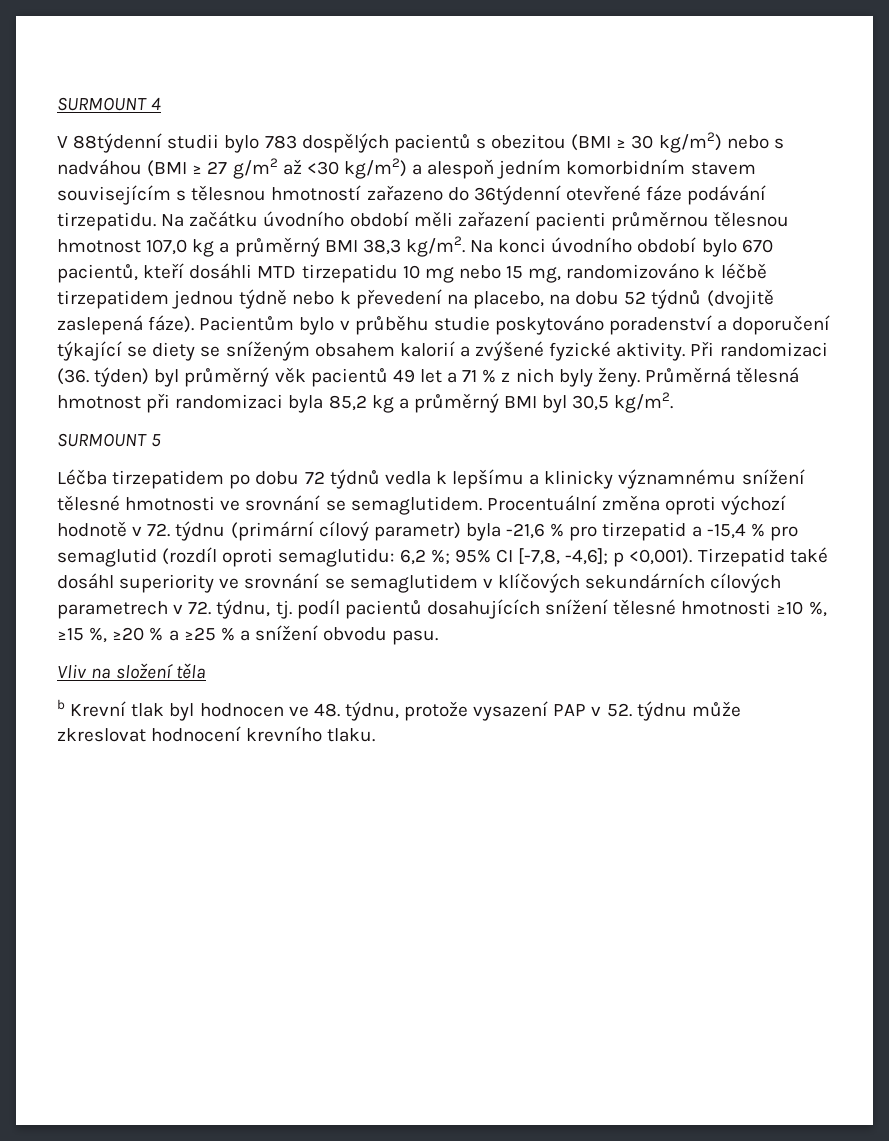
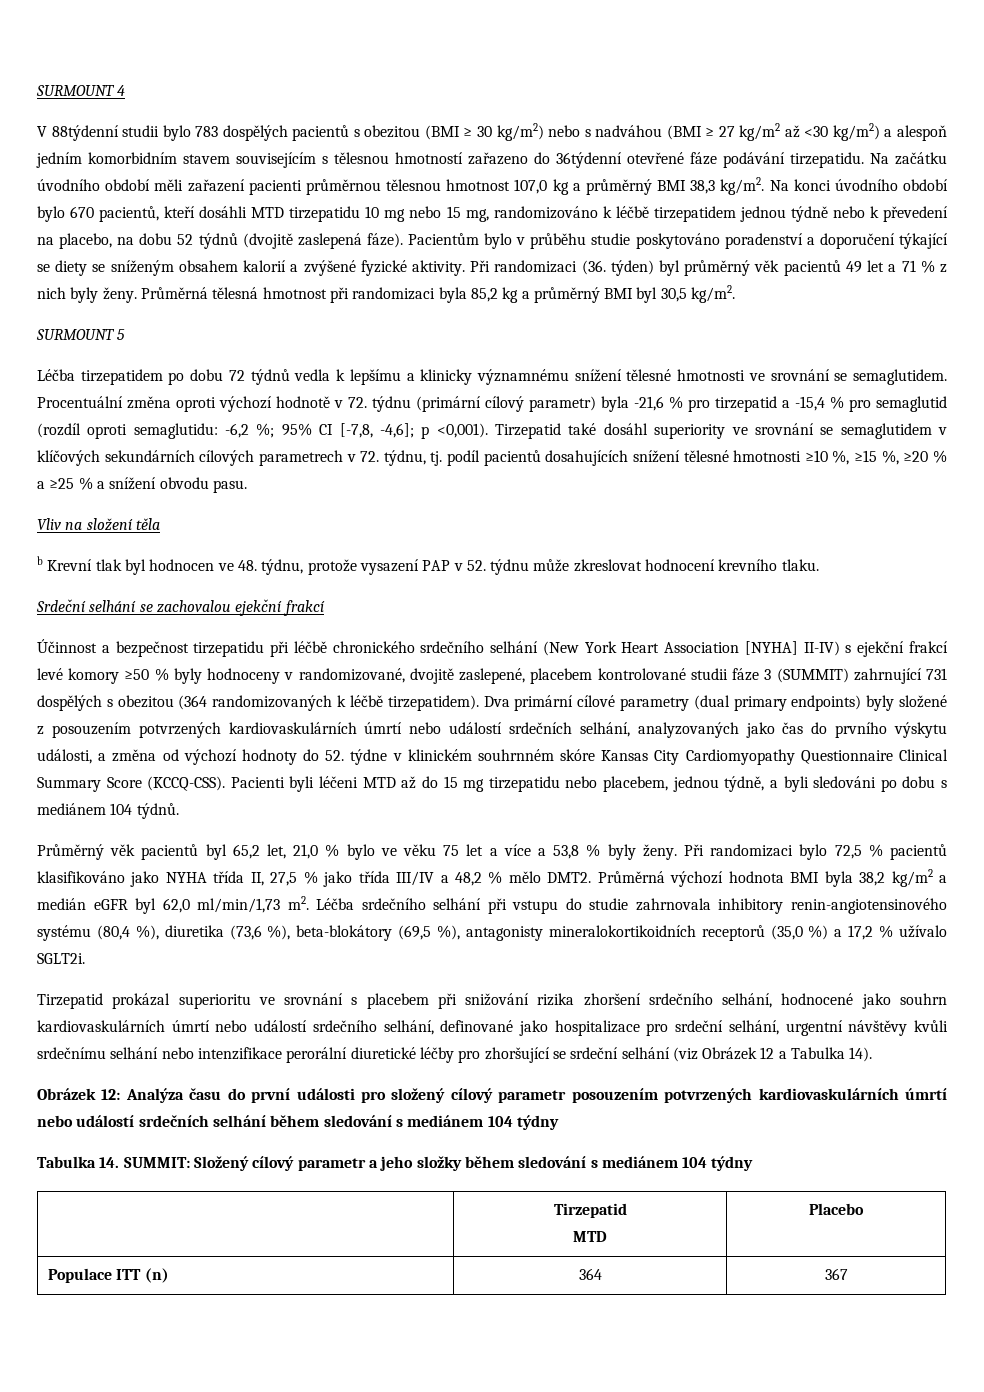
[232,158,278,179] g/m2 -> [739,123,781,141] kg/m2
[399,549,426,565] 6,2 -> [225,423,250,438] -6,2
(376, 735) none -> [36,599,325,616] [37,639,948,657] [37,668,948,684] [37,695,947,711] [37,722,948,738] [37,749,948,765] [37,776,947,792] [37,803,179,819] [37,844,948,860] [37,869,948,887] [37,896,947,914] [37,925,947,941] [37,953,85,964] [37,993,947,1009] [37,1020,948,1036] [37,1047,873,1063] [37,1088,948,1103] [37,1115,559,1130] [37,1156,754,1171] [553,1203,627,1218] [573,1231,607,1242] [809,1203,864,1215] [47,1268,169,1283] [578,1268,602,1280] [824,1268,848,1280] // Srdeční selhání se zachovalou ejekční frakcí // Účinnost a bezpečnost tirzepatidu při léčbě chronického srdečního selhání (New York Heart Association [NYHA] II-IV) s ejekční frakcí levé komory ≥50 % byly hodnoceny v randomizované, dvojitě zaslepené, placebem kontrolované studii fáze 3 (SUMMIT) zahrnující 731 dospělých s obezitou (364 randomizovaných k léčbě tirzepatidem). Dva primární cílové parametry (dual primary endpoints) byly složené z posouzením potvrzených kardiovaskulárních úmrtí nebo událostí srdečních selhání, analyzovaných jako čas do prvního výskytu události, a změna od výchozí hodnoty do 52. týdne v klinickém souhrnném skóre Kansas City Cardiomyopathy Questionnaire Clinical Summary Score (KCCQ-CSS). Pacienti byli léčeni MTD až do 15 mg tirzepatidu nebo placebem, jednou týdně, a byli sledováni po dobu s mediánem 104 týdnů. // Průměrný věk pacientů byl 65,2 let, 21,0 % bylo ve věku 75 let a více a 53,8 % byly ženy. Při randomizaci bylo 72,5 % pacientů klasifikováno jako NYHA třída II, 27,5 % jako třída III/IV a 48,2 % mělo DMT2. Průměrná výchozí hodnota BMI byla 38,2 kg/m2 a medián eGFR byl 62,0 ml/min/1,73 m2. Léčba srdečního selhání při vstupu do studie zahrnovala inhibitory renin-angiotensinového systému (80,4 %), diuretika (73,6 %), beta-blokátory (69,5 %), antagonisty mineralokortikoidních receptorů (35,0 %) a 17,2 % užívalo SGLT2i. // Tirzepatid prokázal superioritu ve srovnání s placebem při snižování rizika zhoršení srdečního selhání, hodnocené jako souhrn kardiovaskulárních úmrtí nebo událostí srdečního selhání, definované jako hospitalizace pro srdeční selhání, urgentní návštěvy kvůli srdečnímu selhání nebo intenzifikace perorální diuretické léčby pro zhoršující se srdeční selhání (viz Obrázek 12 a Tabulka 14). // Obrázek 12: Analýza času do první události pro složený cílový parametr posouzením potvrzených kardiovaskulárních úmrtí nebo událostí srdečních selhání během sledování s mediánem 104 týdny // Tabulka 14. SUMMIT: Složený cílový parametr a jeho složky během sledování s mediánem 104 týdny // | Tirzepatid // MTD | Placebo // Populace ITT (n) | 364 | 367

